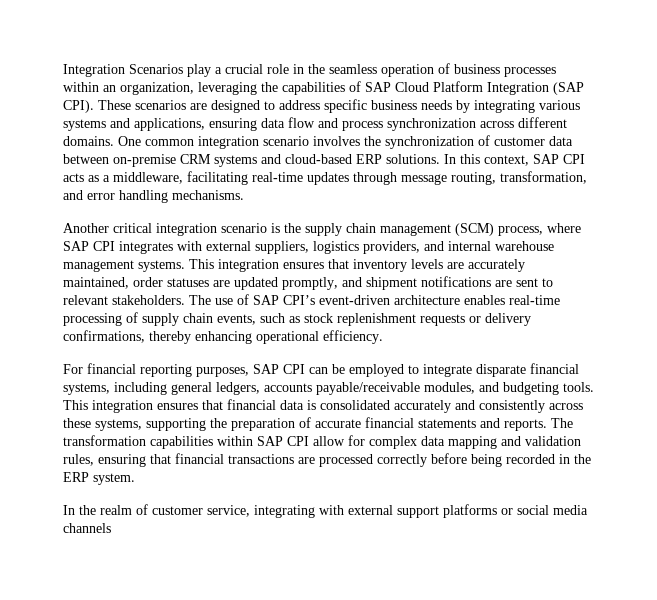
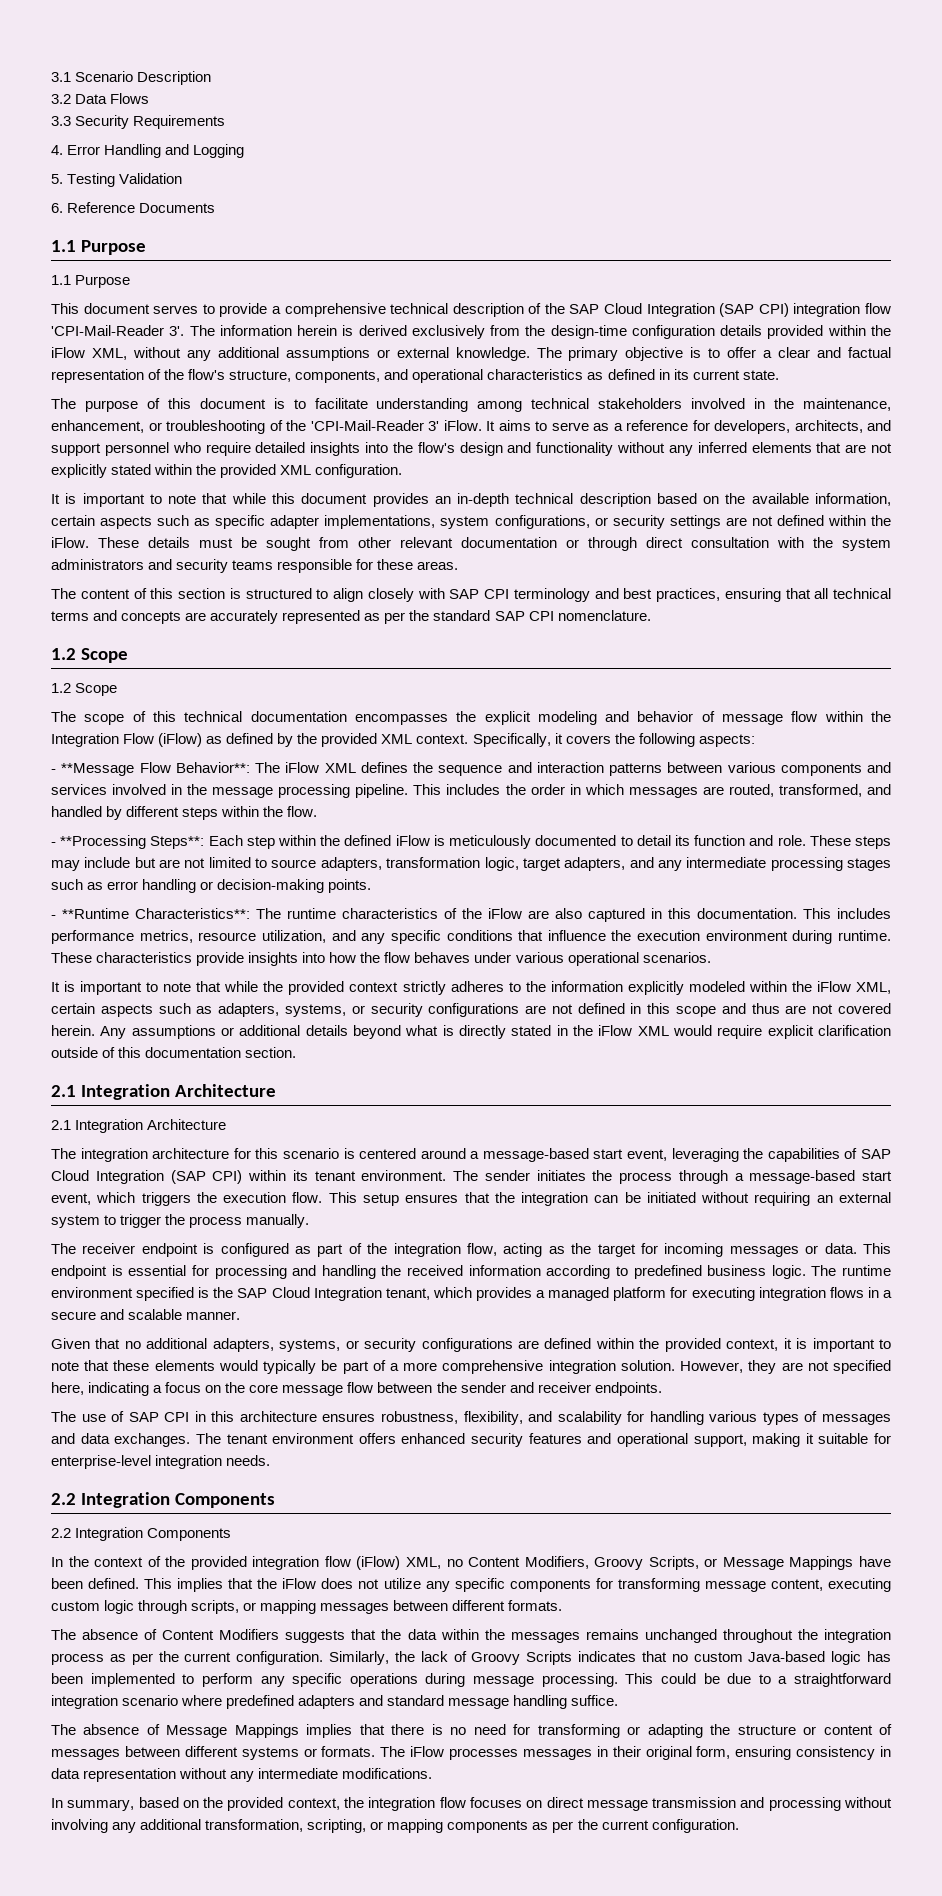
[63,63,556,77] [63,82,194,95] Integration Scenarios play a crucial role in the seamless operation of business processes within an organization, -> [51,71,212,85] [51,93,150,104] [51,115,226,129] [51,144,245,158] [51,173,183,187] [51,202,216,213] [51,240,146,255] [51,275,131,288] [51,303,892,317] [51,325,891,339] [51,347,892,361] [51,369,779,383] [51,398,891,412] [51,420,891,434] [51,442,893,456] [51,464,403,478] [51,493,892,507] [51,515,891,529] [51,537,891,551] [51,559,459,573] [51,588,891,602] [51,610,651,624] [51,648,128,663] [51,683,118,696] [51,711,891,725] [51,733,755,747] [51,762,891,776] [51,784,891,798] [51,806,318,820] [51,835,892,849] [51,857,892,871] [51,879,372,893] [51,908,891,922] [51,930,891,944] [51,952,711,966] [51,981,891,995] [51,1003,891,1017] [51,1025,892,1039] [51,1047,297,1058] [51,1084,276,1100] [51,1119,227,1133] [51,1148,668,1162] 3.1 Scenario Description // 3.2 Data Flows // 3.3 Security Requirements // 4. Error Handling and Logging // 5. Testing Validation // 6. Reference Documents // 1.1 Purpose // 1.1 Purpose // This document serves to provide a comprehensive technical description of the SAP Cloud Integration (SAP CPI) integration flow 'CPI-Mail-Reader 3'. The information herein is derived exclusively from the design-time configuration details provided within the iFlow XML, without any additional assumptions or external knowledge. The primary objective is to offer a clear and factual representation of the flow's structure, components, and operational characteristics as defined in its current state. // The purpose of this document is to facilitate understanding among technical stakeholders involved in the maintenance, enhancement, or troubleshooting of the 'CPI-Mail-Reader 3' iFlow. It aims to serve as a reference for developers, architects, and support personnel who require detailed insights into the flow's design and functionality without any inferred elements that are not explicitly stated within the provided XML configuration. // It is important to note that while this document provides an in-depth technical description based on the available information, certain aspects such as specific adapter implementations, system configurations, or security settings are not defined within the iFlow. These details must be sought from other relevant documentation or through direct consultation with the system administrators and security teams responsible for these areas. // The content of this section is structured to align closely with SAP CPI terminology and best practices, ensuring that all technical terms and concepts are accurately represented as per the standard SAP CPI nomenclature. // 1.2 Scope // 1.2 Scope // The scope of this technical documentation encompasses the explicit modeling and behavior of message flow within the Integration Flow (iFlow) as defined by the provided XML context. Specifically, it covers the following aspects: // - **Message Flow Behavior**: The iFlow XML defines the sequence and interaction patterns between various components and services involved in the message processing pipeline. This includes the order in which messages are routed, transformed, and handled by different steps within the flow. // - **Processing Steps**: Each step within the defined iFlow is meticulously documented to detail its function and role. These steps may include but are not limited to source adapters, transformation logic, target adapters, and any intermediate processing stages such as error handling or decision-making points. // - **Runtime Characteristics**: The runtime characteristics of the iFlow are also captured in this documentation. This includes performance metrics, resource utilization, and any specific conditions that influence the execution environment during runtime. These characteristics provide insights into how the flow behaves under various operational scenarios. // It is important to note that while the provided context strictly adheres to the information explicitly modeled within the iFlow XML, certain aspects such as adapters, systems, or security configurations are not defined in this scope and thus are not covered herein. Any assumptions or additional details beyond what is directly stated in the iFlow XML would require explicit clarification outside of this documentation section. // 2.1 Integration Architecture // 2.1 Integration Architecture // The integration architecture for this scenario is centered around a message-based start event,
[433,81,584,95] [63,99,580,113] [63,117,567,131] [63,135,573,149] [63,154,585,167] [63,171,587,185] [63,190,244,203] [63,223,581,236] [63,241,554,254] [63,259,525,272] [63,276,553,290] [63,294,560,305] [63,312,531,326] [63,330,383,344] [63,363,579,377] [63,382,594,395] [63,399,583,413] [63,417,573,431] [63,435,581,449] [63,453,591,467] [63,472,135,485] [63,504,588,518] [63,523,111,533] Platform Integration (SAP CPI). These scenarios are designed to address specific business needs by integrating various systems and applications, ensuring data flow and process synchronization across different domains. One common integration scenario involves the synchronization of customer data between on-premise CRM systems and cloud-based ERP solutions. In this context, SAP CPI acts as a middleware, facilitating real-time updates through message routing, transformation, and error handling mechanisms. // Another critical integration scenario is the supply chain management (SCM) process, where SAP CPI integrates with external suppliers, logistics providers, and internal warehouse management systems. This integration ensures that inventory levels are accurately maintained, order statuses are updated promptly, and shipment notifications are sent to relevant stakeholders. The use of SAP CPI’s event-driven architecture enables real-time processing of supply chain events, such as stock replenishment requests or delivery confirmations, thereby enhancing operational efficiency. // For financial reporting purposes, SAP CPI can be employed to integrate disparate financial systems, including general ledgers, accounts payable/receivable modules, and budgeting tools. This integration ensures that financial data is consolidated accurately and consistently across these systems, supporting the preparation of accurate financial statements and reports. The transformation capabilities within SAP CPI allow for complex data mapping and validation rules, ensuring that financial transactions are processed correctly before being recorded in the ERP system. // In the realm of customer service, integrating with external support platforms or social media channels -> [95,1170,892,1184] [51,1192,892,1206] [51,1214,310,1228] [51,1243,891,1257] [51,1265,891,1279] [51,1287,892,1301] [51,1309,241,1320] [51,1338,892,1352] [51,1360,891,1374] [51,1382,662,1396] [51,1411,891,1425] [51,1433,891,1447] [51,1455,271,1469] [51,1492,275,1508] [51,1527,232,1541] [51,1556,891,1570] [51,1578,891,1592] [51,1600,563,1614] [51,1629,891,1643] [51,1651,892,1665] [51,1673,891,1687] [51,1695,619,1709] [51,1724,893,1738] [51,1746,891,1760] [51,1768,433,1782] [51,1797,892,1811] [51,1819,739,1833] Integration (SAP CPI) within its tenant environment. The sender initiates the process through a message-based start event, which triggers the execution flow. This setup ensures that the integration can be initiated without requiring an external system to trigger the process manually. // The receiver endpoint is configured as part of the integration flow, acting as the target for incoming messages or data. This endpoint is essential for processing and handling the received information according to predefined business logic. The runtime environment specified is the SAP Cloud Integration tenant, which provides a managed platform for executing integration flows in a secure and scalable manner. // Given that no additional adapters, systems, or security configurations are defined within the provided context, it is important to note that these elements would typically be part of a more comprehensive integration solution. However, they are not specified here, indicating a focus on the core message flow between the sender and receiver endpoints. // The use of SAP CPI in this architecture ensures robustness, flexibility, and scalability for handling various types of messages and data exchanges. The tenant environment offers enhanced security features and operational support, making it suitable for enterprise-level integration needs. // 2.2 Integration Components // 2.2 Integration Components // In the context of the provided integration flow (iFlow) XML, no Content Modifiers, Groovy Scripts, or Message Mappings have been defined. This implies that the iFlow does not utilize any specific components for transforming message content, executing custom logic through scripts, or mapping messages between different formats. // The absence of Content Modifiers suggests that the data within the messages remains unchanged throughout the integration process as per the current configuration. Similarly, the lack of Groovy Scripts indicates that no custom Java-based logic has been implemented to perform any specific operations during message processing. This could be due to a straightforward integration scenario where predefined adapters and standard message handling suffice. // The absence of Message Mappings implies that there is no need for transforming or adapting the structure or content of messages between different systems or formats. The iFlow processes messages in their original form, ensuring consistency in data representation without any intermediate modifications. // In summary, based on the provided context, the integration flow focuses on direct message transmission and processing without involving any additional transformation, scripting, or mapping components as per the current configuration.

